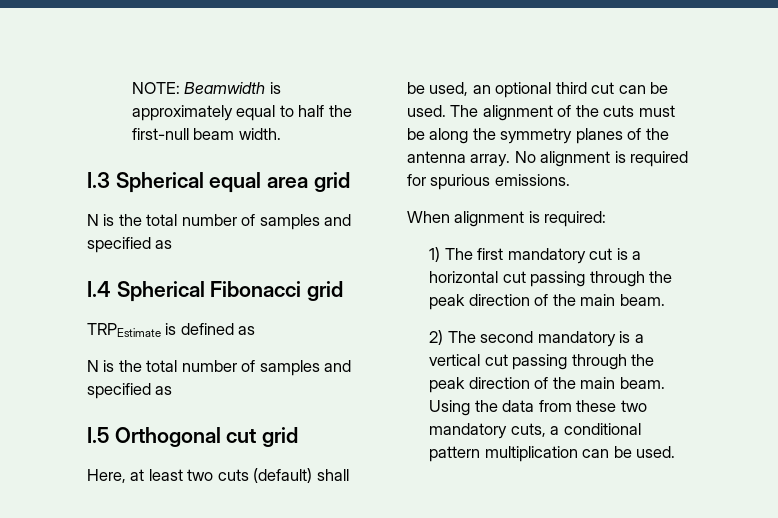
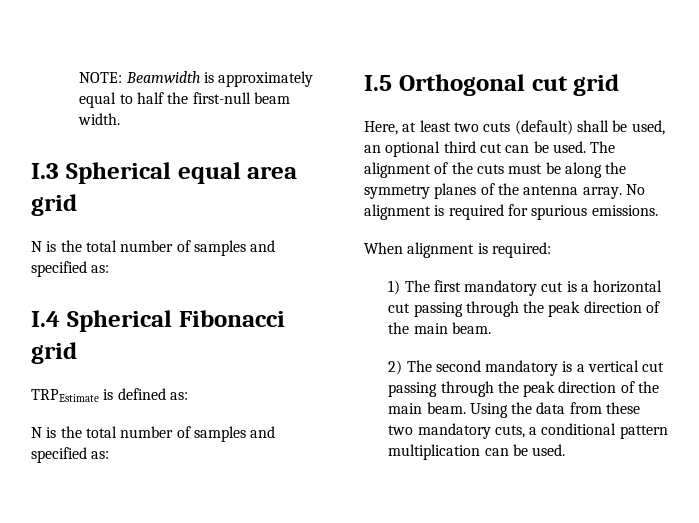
[155,240,173,249] as -> [91,265,110,273] as:
[238,326,256,335] [87,360,352,376] [87,383,173,399] as // N is the total number of samples and specified as -> [169,392,188,400] [31,426,276,442] [31,447,110,463] as: // N is the total number of samples and specified as:

